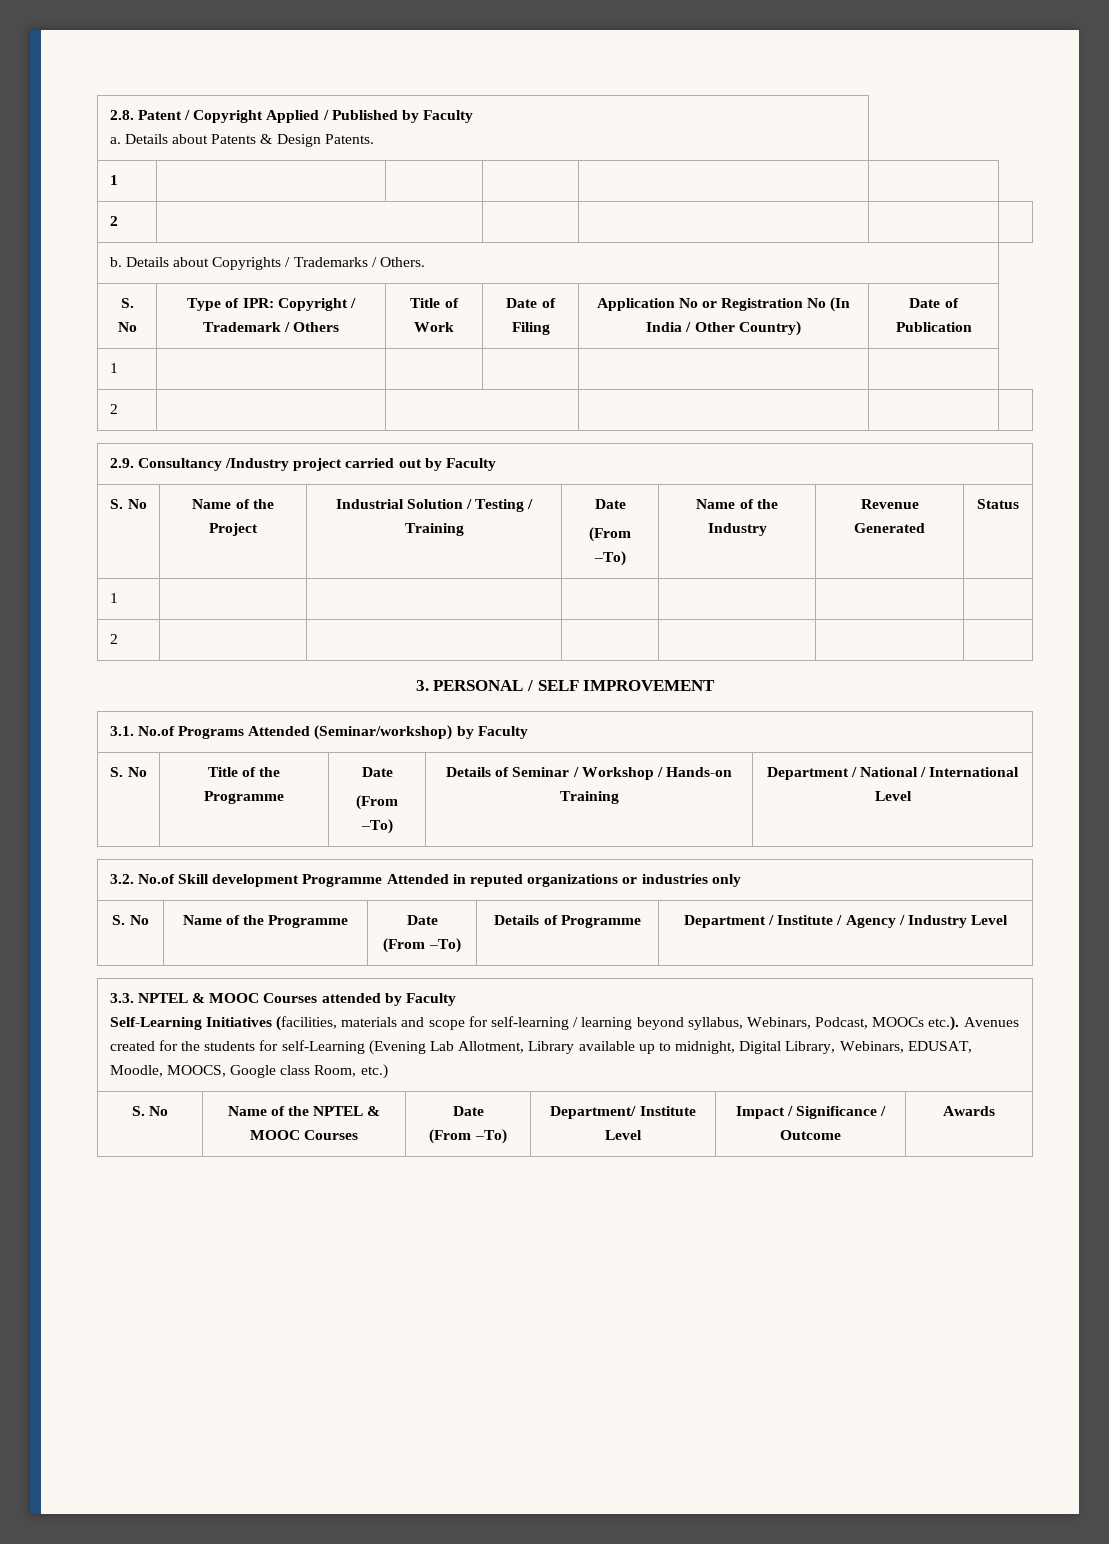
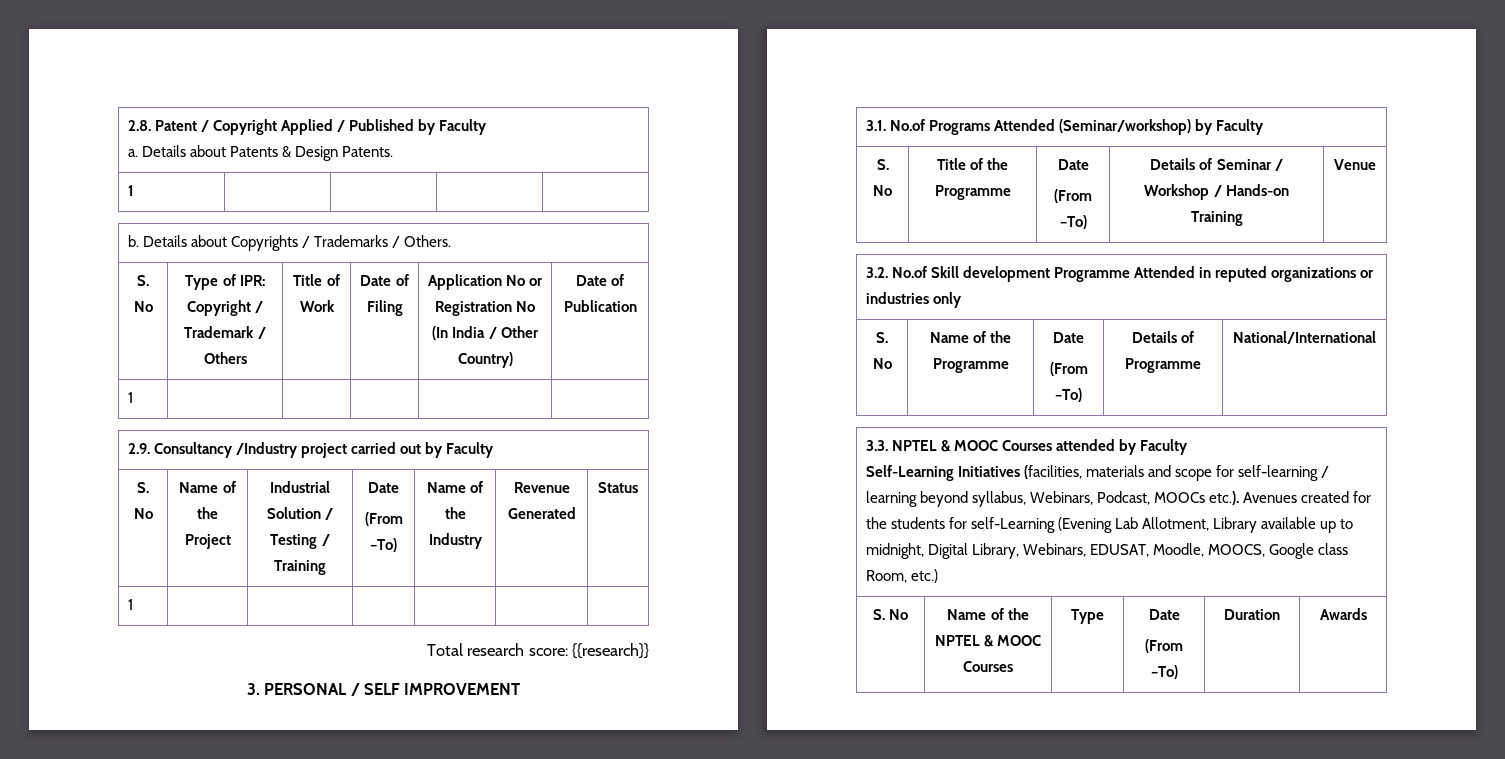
[109,216,118,226] | // 2 | | | | | -> (134, 190) none
[109,404,118,414] // 2 | | | | | -> (133, 397) none
[109,634,118,644] // 2 | | | | | | -> [426,643,649,659] // Total research score: {{research}}
[766,767,1020,780] [874,791,912,801] Department / National / International Level -> [1334,159,1376,170] Venue
[683,915,1009,928] Department / Institute / Agency / Industry Level -> [1233,331,1376,344] National/International
[452,1106,484,1116] [429,1129,507,1144] [550,1106,696,1119] [605,1130,642,1140] [735,1106,887,1119] [780,1130,841,1140] | Date // (From –To) | Department/ Institute Level | Impact / Significance / Outcome -> [1071,609,1105,624] [1148,609,1180,620] [1145,639,1183,653] [1150,665,1178,679] [1224,609,1280,620] | Type | Date // (From –To) | Duration

